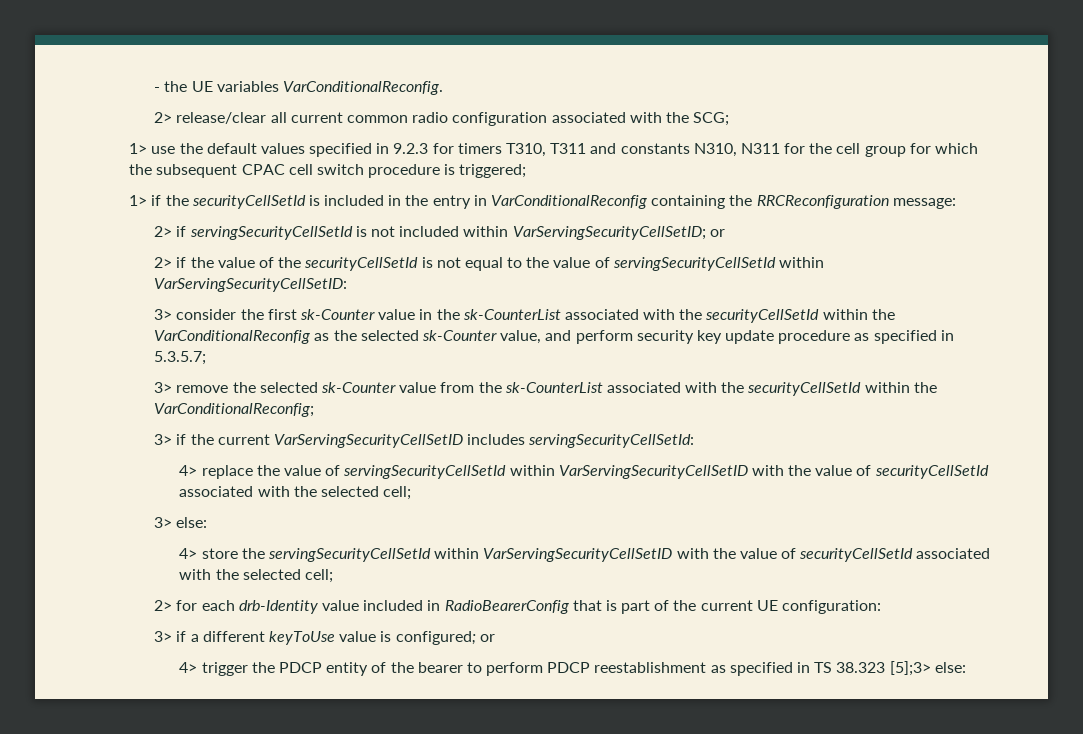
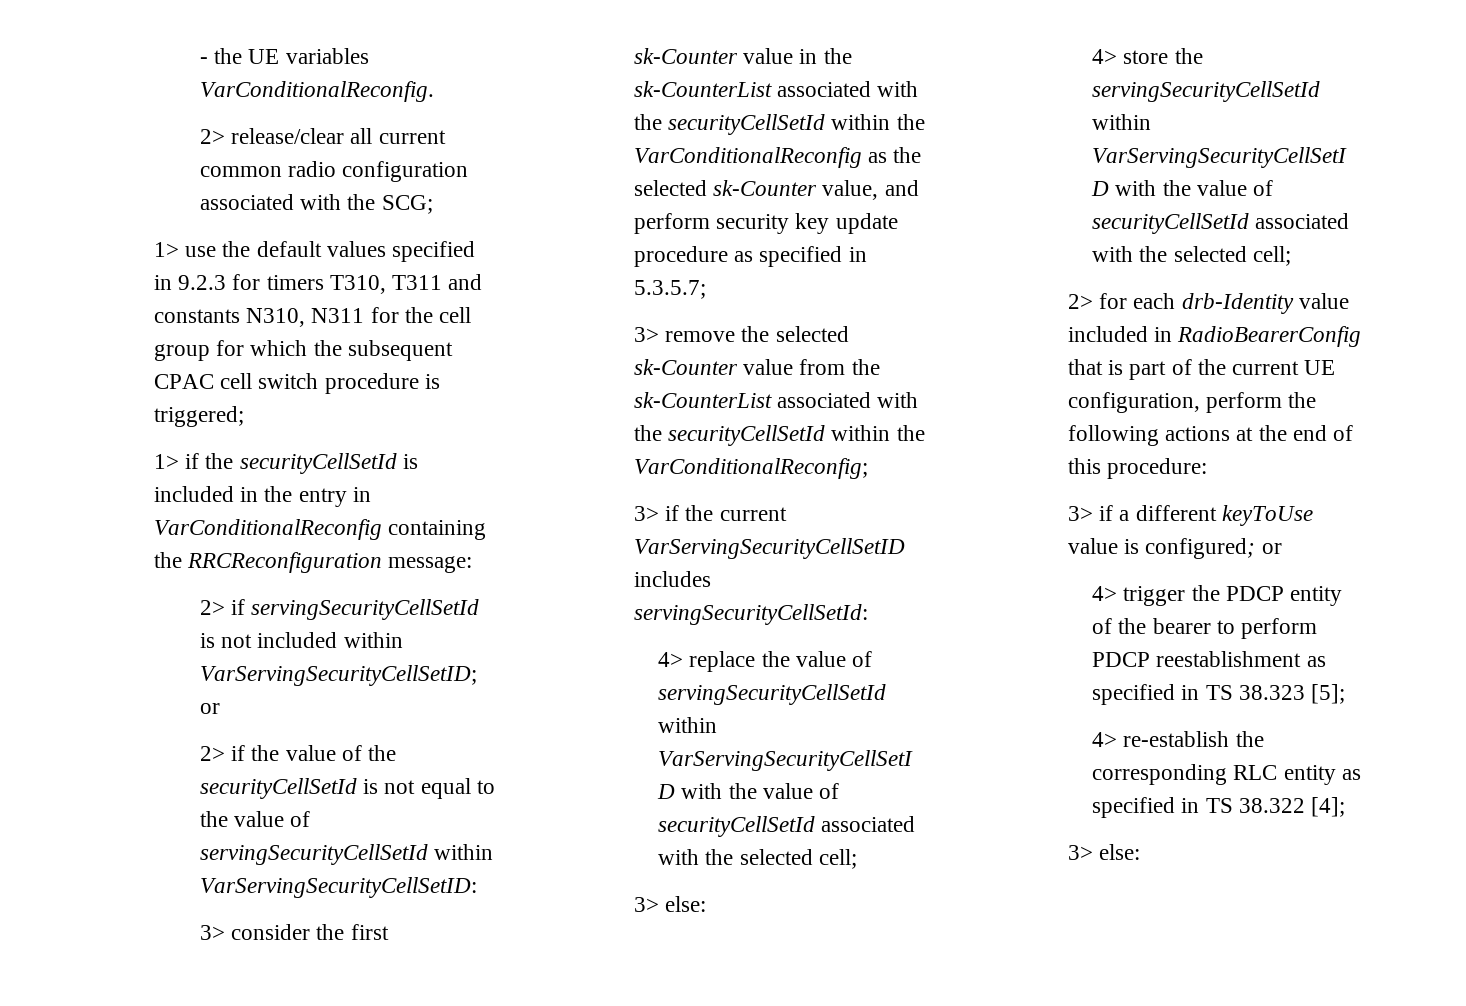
[782,600,882,614] configuration: -> [1067,392,1317,413] [1067,425,1354,446] [1067,458,1208,479] configuration, perform the following actions at the end of this procedure:
[889,661,931,676] [5];3> -> [1310,684,1345,704] [1092,731,1264,747] [1092,764,1361,785] [1092,797,1345,818] [1067,845,1093,860] [5]; // 4> re-establish the corresponding RLC entity as specified in TS 38.322 [4]; // 3>

